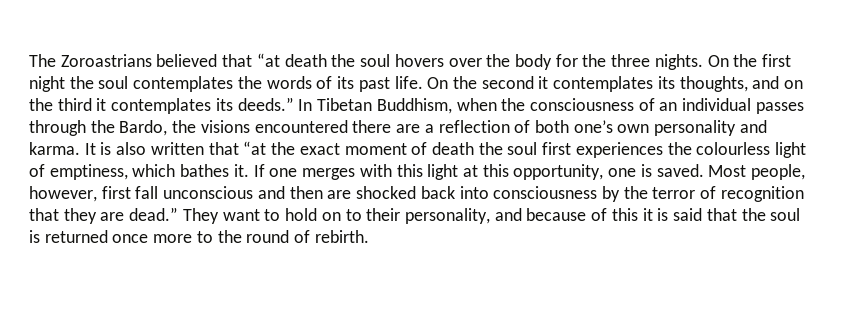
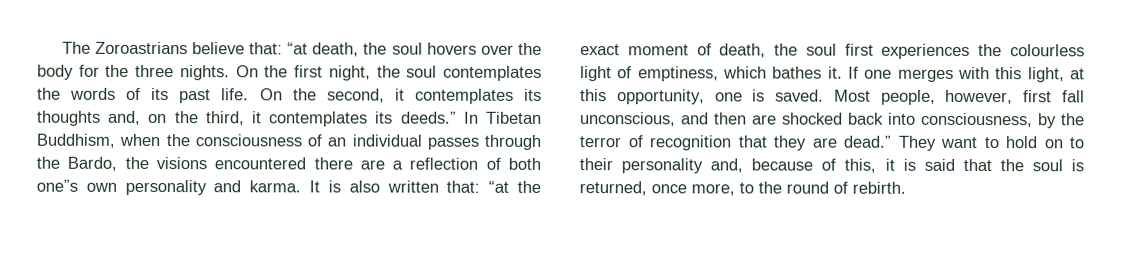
[156,53,327,67] believed that “at death -> [191,42,360,57] believe that: “at death,
[29,76,65,92] night -> [328,65,371,81] night,
[481,76,780,92] second it contemplates its thoughts, and -> [326,88,542,104] [37,110,142,126] second, it contemplates its thoughts and,
[57,98,92,111] third -> [205,111,245,126] third,
[573,120,613,133] one’s -> [36,179,78,192] one”s
[208,142,239,155] that -> [446,180,481,193] that:
[431,142,474,155] death -> [719,43,767,58] death,
[427,164,459,180] light -> [1027,67,1065,83] light,
[163,186,254,199] unconscious -> [580,112,676,127] unconscious,
[493,186,598,199] consciousness -> [921,112,1033,128] consciousness,
[404,208,522,224] personality, and -> [621,158,744,174] personality and,
[611,208,638,221] this -> [844,158,877,173] this,
[44,230,193,243] returned once more -> [579,181,735,196] returned, once more,

